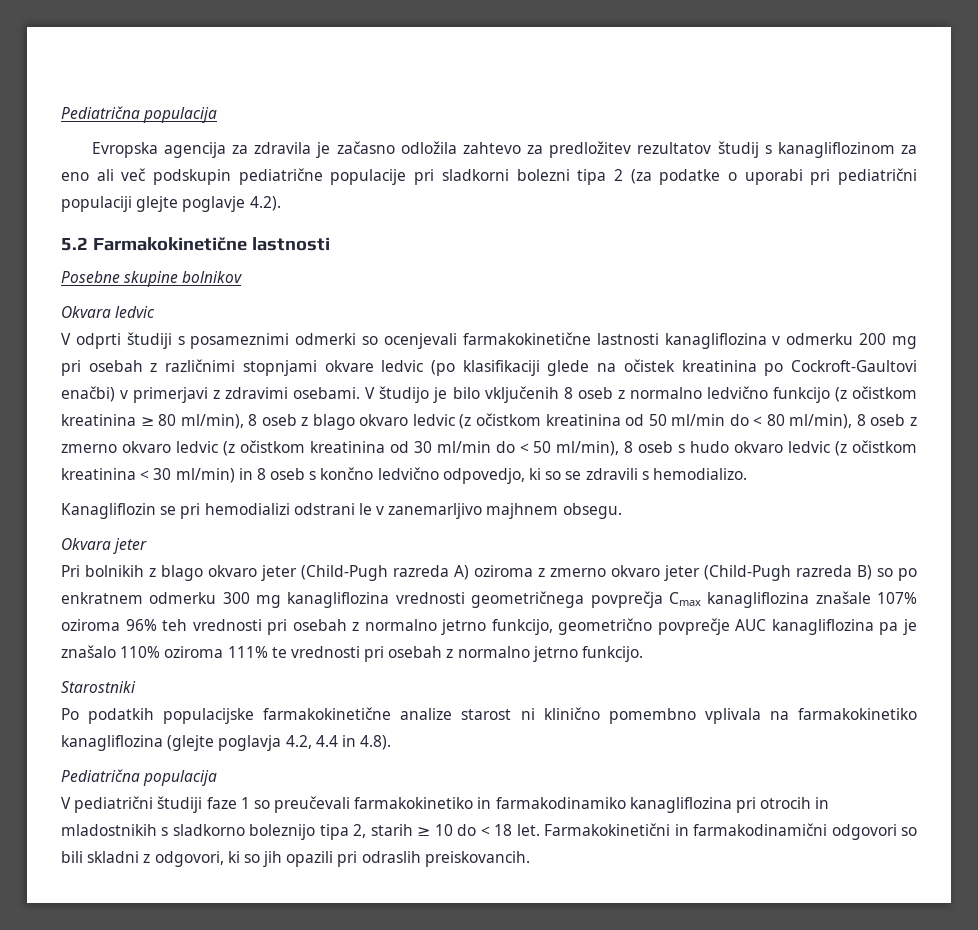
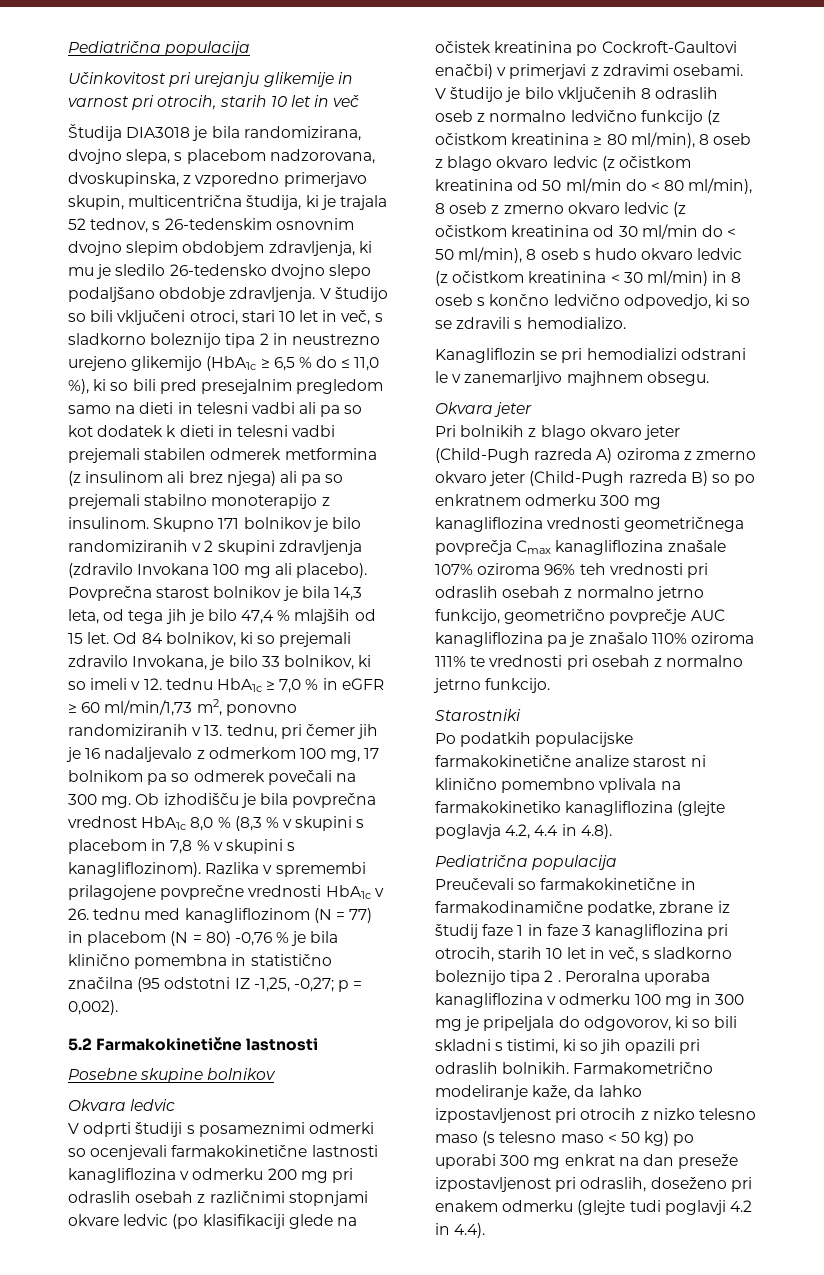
[61,106,218,123] [91,141,917,158] [61,168,917,185] [61,196,281,212] Pediatrična populacija // Evropska agencija za zdravila je začasno odložila zahtevo za predložitev rezultatov študij s kanagliflozinom za eno ali več podskupin pediatrične populacije pri sladkorni bolezni tipa 2 (za podatke o uporabi pri pediatrični populaciji glejte poglavje 4.2). -> [68,41,251,56] [68,72,353,87] [68,95,360,110] [68,124,361,141] [68,149,375,164] [68,172,367,187] [68,195,387,210] [68,218,354,233] [68,241,372,256] [68,264,371,279] [68,287,388,302] [68,310,383,325] [68,333,380,348] [68,356,380,371] [68,379,384,394] [68,402,363,417] [68,425,336,437] [68,448,377,463] [68,471,344,486] [68,494,330,509] [68,517,361,532] [68,540,362,555] [68,563,367,578] [68,586,362,601] [68,609,376,624] [68,632,352,647] [68,655,372,670] [68,678,384,693] [68,699,297,716] [68,724,379,739] [66,747,380,762] [68,770,356,785] [68,793,377,808] [68,816,365,831] [68,839,296,854] [68,862,366,877] [68,885,384,900] [68,908,373,923] [68,931,339,946] [68,954,332,969] [68,977,363,992] [68,1000,118,1015] Pediatrična populacija // Učinkovitost pri urejanju glikemije in varnost pri otrocih, starih 10 let in več // Študija DIA3018 je bila randomizirana, dvojno slepa, s placebom nadzorovana, dvoskupinska, z vzporedno primerjavo skupin, multicentrična študija, ki je trajala 52 tednov, s 26-tedenskim osnovnim dvojno slepim obdobjem zdravljenja, ki mu je sledilo 26-tedensko dvojno slepo podaljšano obdobje zdravljenja. V študijo so bili vključeni otroci, stari 10 let in več, s sladkorno boleznijo tipa 2 in neustrezno urejeno glikemijo (HbA1c ≥ 6,5 % do ≤ 11,0 %), ki so bili pred presejalnim pregledom samo na dieti in telesni vadbi ali pa so kot dodatek k dieti in telesni vadbi prejemali stabilen odmerek metformina (z insulinom ali brez njega) ali pa so prejemali stabilno monoterapijo z insulinom. Skupno 171 bolnikov je bilo randomiziranih v 2 skupini zdravljenja (zdravilo Invokana 100 mg ali placebo). Povprečna starost bolnikov je bila 14,3 leta, od tega jih je bilo 47,4 % mlajših od 15 let. Od 84 bolnikov, ki so prejemali zdravilo Invokana, je bilo 33 bolnikov, ki so imeli v 12. tednu HbA1c ≥ 7,0 % in eGFR ≥ 60 ml/min/1,73 m2, ponovno randomiziranih v 13. tednu, pri čemer jih je 16 nadaljevalo z odmerkom 100 mg, 17 bolnikom pa so odmerek povečali na 300 mg. Ob izhodišču je bila povprečna vrednost HbA1c 8,0 % (8,3 % v skupini s placebom in 7,8 % v skupini s kanagliflozinom). Razlika v spremembi prilagojene povprečne vrednosti HbA1c v 26. tednu med kanagliflozinom (N = 77) in placebom (N = 80) -0,76 % je bila klinično pomembna in statistično značilna (95 odstotni IZ -1,25, -0,27; p = 0,002).
(81, 368) none -> [68,1191,131,1203] odraslih
(573, 393) none -> [655,87,719,99] odraslih
(288, 627) none -> [435,586,498,598] odraslih
[61,796,830,813] [61,823,897,840] V pediatrični študiji faze 1 so preučevali farmakokinetiko in farmakodinamiko kanagliflozina pri otrocih in mladostnikih s sladkorno boleznijo tipa 2, starih ≥ 10 do < 18 let. Farmakokinetični in farmakodinamični odgovori -> [435,878,696,890] [435,901,730,916] [435,924,729,939] [435,947,733,962] [435,970,710,985] [435,993,745,1008] [435,1016,688,1031] Preučevali so farmakokinetične in farmakodinamične podatke, zbrane iz študij faze 1 in faze 3 kanagliflozina pri otrocih, starih 10 let in več, s sladkorno boleznijo tipa 2 . Peroralna uporaba kanagliflozina v odmerku 100 mg in 300 mg je pripeljala do odgovorov, ki
[143,851,224,867] z odgovori, -> [495,1039,559,1054] s tistimi,
[424,851,530,867] preiskovancih. -> [502,1062,714,1074] [435,1085,642,1100] [435,1108,756,1123] [435,1131,695,1146] [435,1154,739,1169] [435,1177,752,1192] [435,1200,752,1215] [435,1223,486,1238] bolnikih. Farmakometrično modeliranje kaže, da lahko izpostavljenost pri otrocih z nizko telesno maso (s telesno maso < 50 kg) po uporabi 300 mg enkrat na dan preseže izpostavljenost pri odraslih, doseženo pri enakem odmerku (glejte tudi poglavji 4.2 in 4.4).

